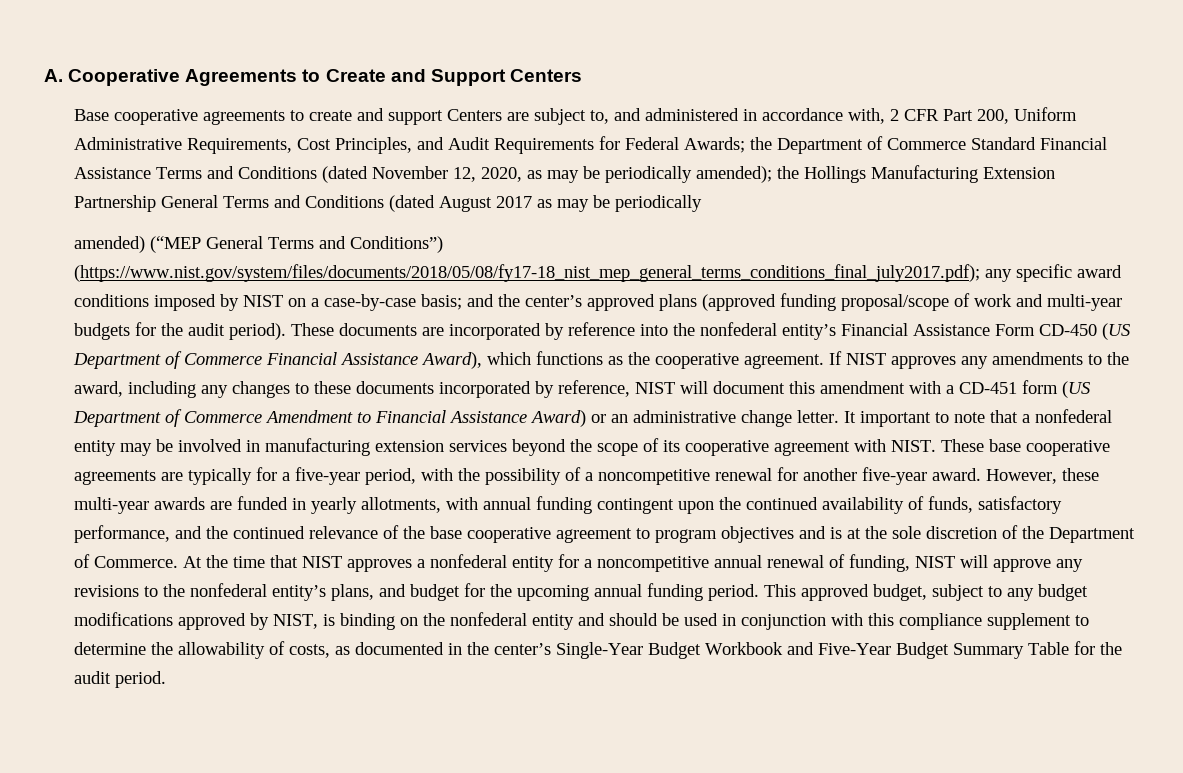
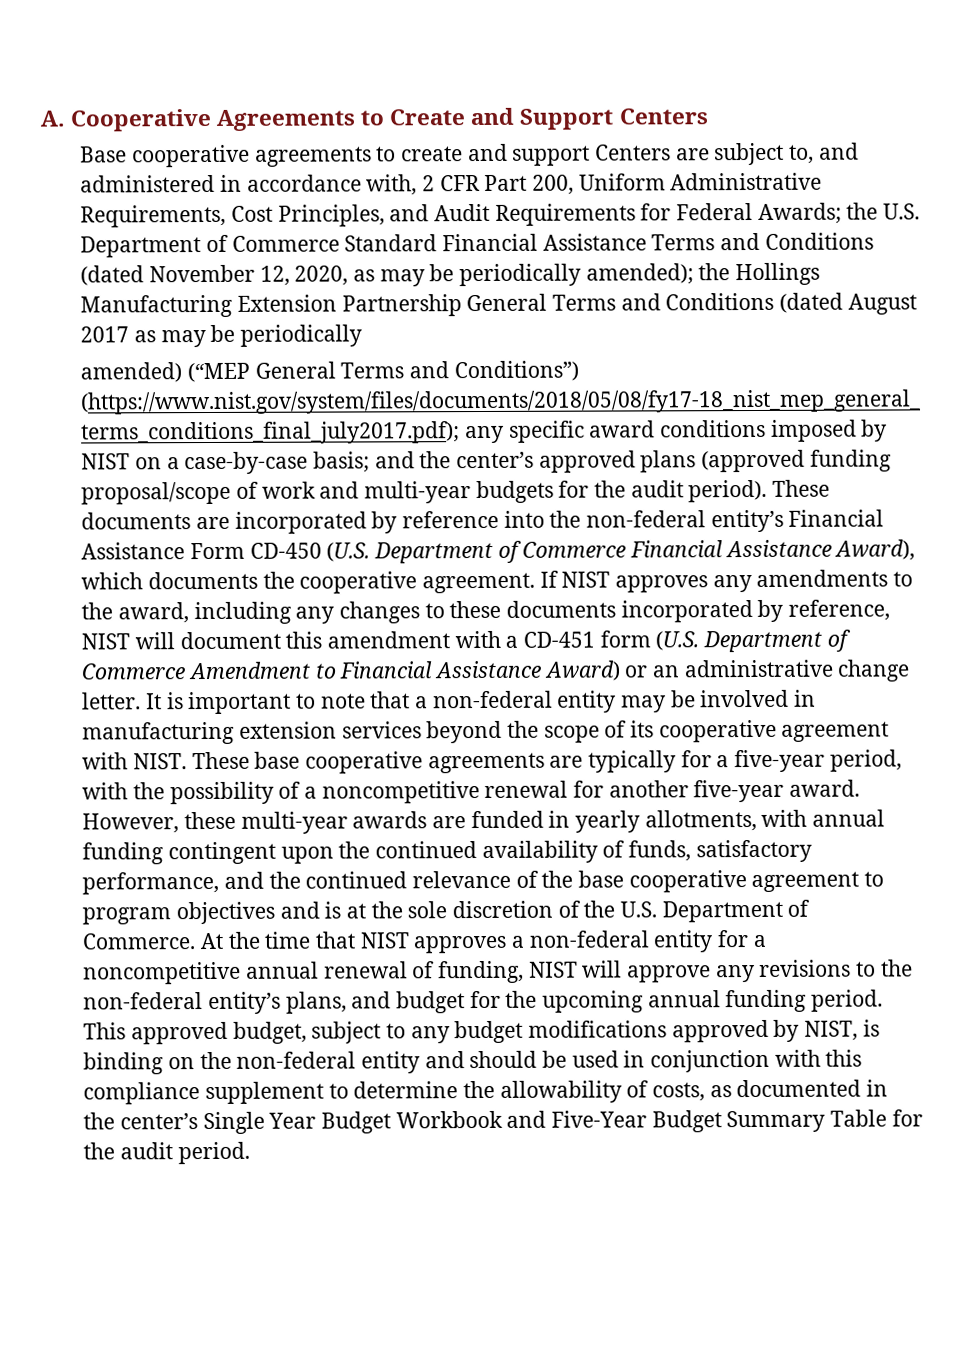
(772, 143) none -> [883,203,921,220] U.S.
[699,322,777,336] nonfederal -> [586,510,707,528] non-federal
[1101,323,1130,340] (US -> [326,542,371,562] (U.S.
[535,351,623,365] functions as -> [148,571,259,590] documents
[1061,381,1090,398] (US -> [655,631,700,651] (U.S.
(856, 417) none -> [166,692,184,710] is
[1034,409,1112,423] nonfederal -> [432,690,553,709] non-federal
(1044, 532) none -> [620,901,658,918] U.S.
[429,554,507,568] nonfederal -> [528,930,649,948] non-federal
[189,583,267,597] nonfederal -> [83,992,204,1010] non-federal
[449,612,527,626] nonfederal -> [236,1051,357,1069] non-federal
[555,642,643,659] Single-Year -> [202,1111,317,1135] Single Year

